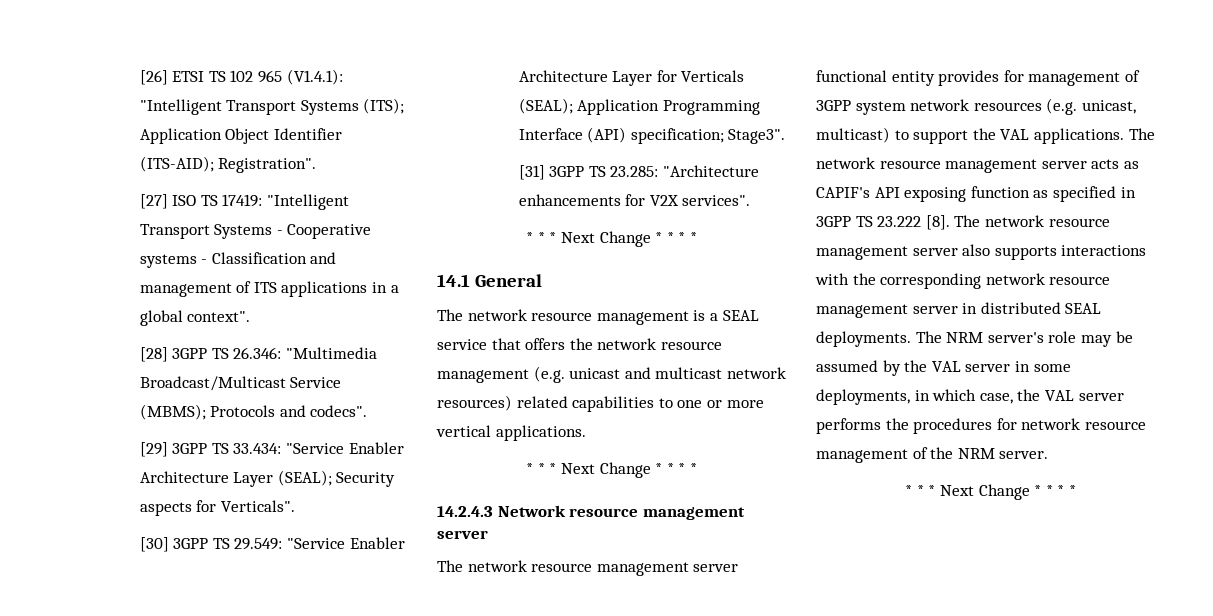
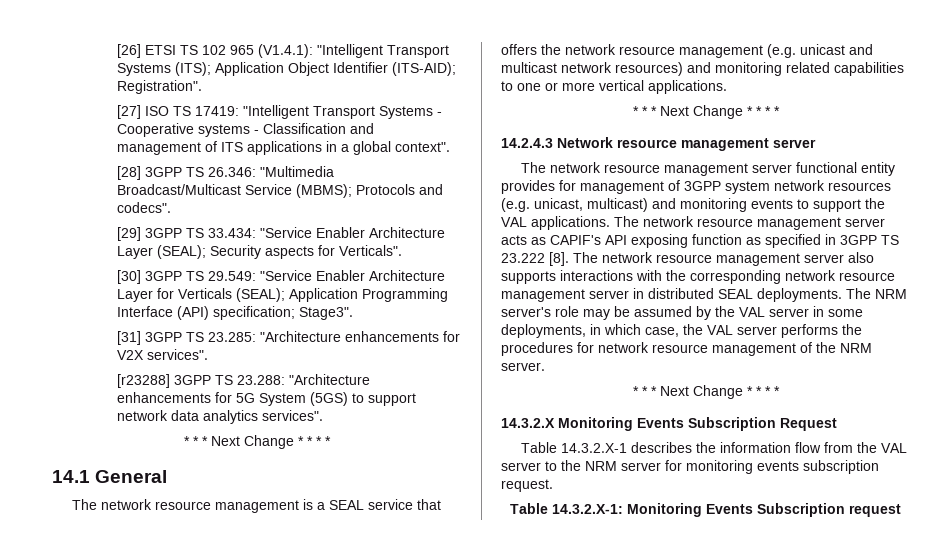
(751, 200) none -> [116,374,370,388] [116,392,416,406] [116,410,323,424] // [r23288] 3GPP TS 23.288: "Architecture enhancements for 5G System (5GS) to support network data analytics services".
(512, 403) none -> [687,62,782,76] and monitoring
(890, 135) none -> [652,198,793,212] and monitoring events
(1076, 490) none -> [501,417,837,431] [520,442,907,453] [501,460,879,474] [501,479,553,492] [510,503,901,517] // 14.3.2.X Monitoring Events Subscription Request // Table 14.3.2.X-1 describes the information flow from the VAL server to the NRM server for monitoring events subscription request. // Table 14.3.2.X-1: Monitoring Events Subscription request

